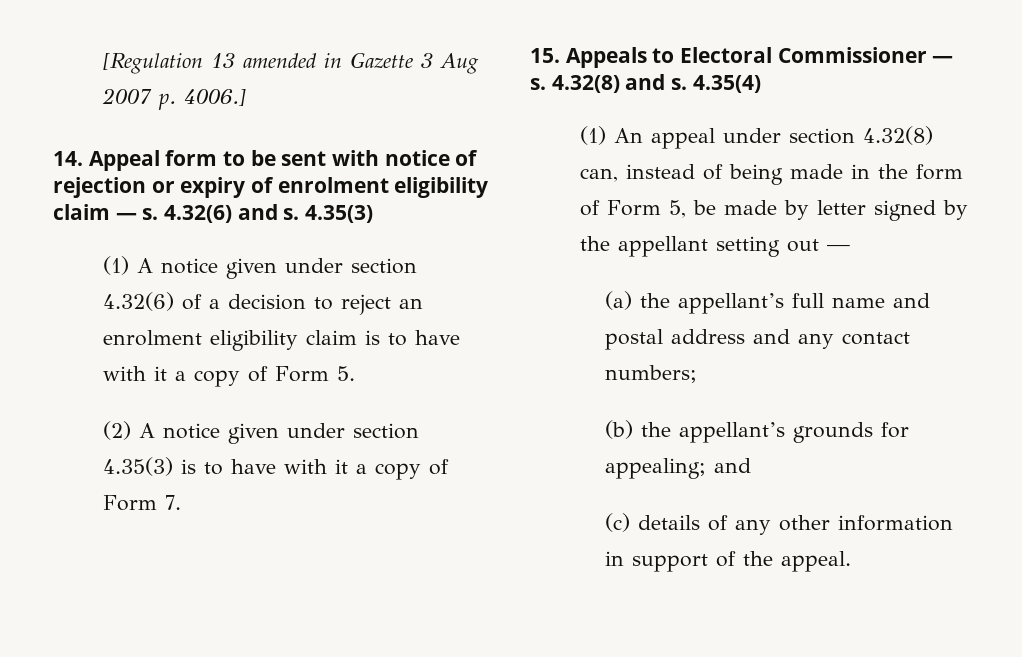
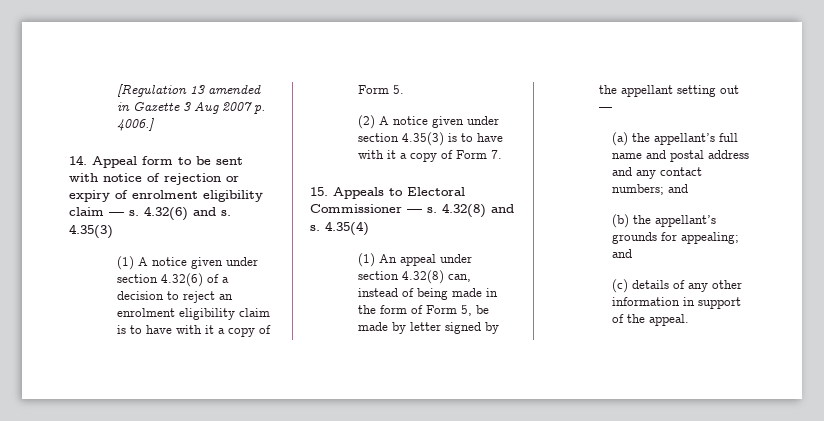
(698, 374) none -> [668,184,689,193] and

